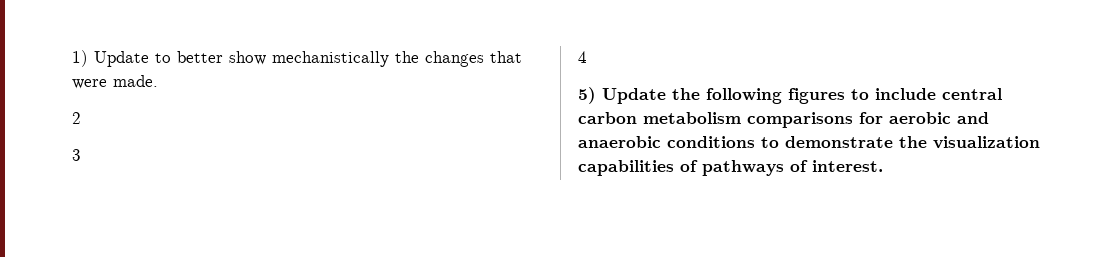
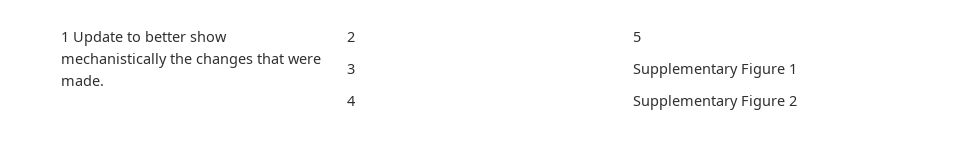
[72,50,88,67] 1) -> [61,32,69,42] 1
[578,87,1002,104] [578,112,989,128] [578,136,1040,149] [578,160,883,176] 5) Update the following figures to include central carbon metabolism comparisons for aerobic and anaerobic conditions to demonstrate the visualization capabilities of pathways of interest. -> [633,32,641,42] [633,63,797,78] [633,95,797,110] 5 // Supplementary Figure 1 // Supplementary Figure 2

